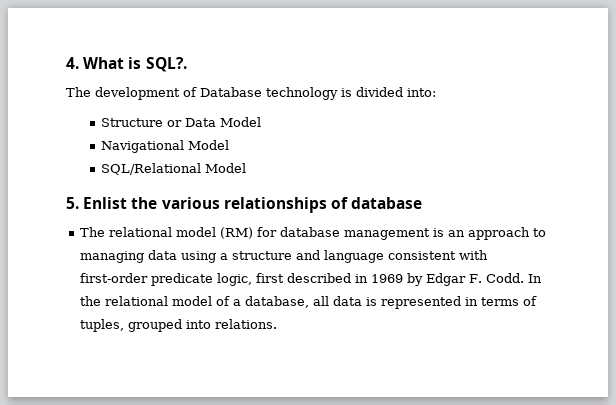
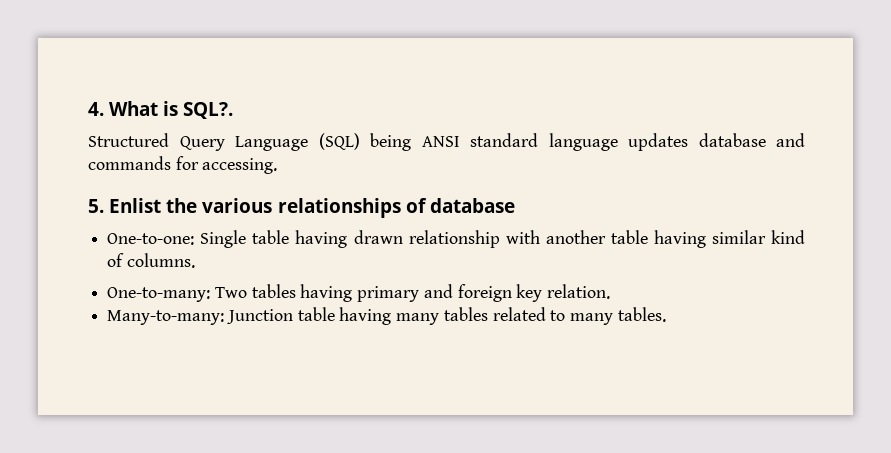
[66,87,436,100] [101,117,262,127] [101,140,230,153] [101,163,247,175] The development of Database technology is divided into: // Structure or Data Model // Navigational Model // SQL/Relational Model -> [88,133,805,151] [88,156,278,174] Structured Query Language (SQL) being ANSI standard language updates database and commands for accessing.
[80,227,547,240] [80,250,489,263] [80,273,543,286] [80,296,538,309] [80,319,278,332] The relational model (RM) for database management is an approach to managing data using a structure and language consistent with first-order predicate logic, first described in 1969 by Edgar F. Codd. In the relational model of a database, all data is represented in terms of tuples, grouped into relations. -> [107,230,806,248] [107,253,195,268] [107,284,611,302] [107,307,666,325] One-to-one: Single table having drawn relationship with another table having similar kind of columns. // One-to-many: Two tables having primary and foreign key relation. // Many-to-many: Junction table having many tables related to many tables.

